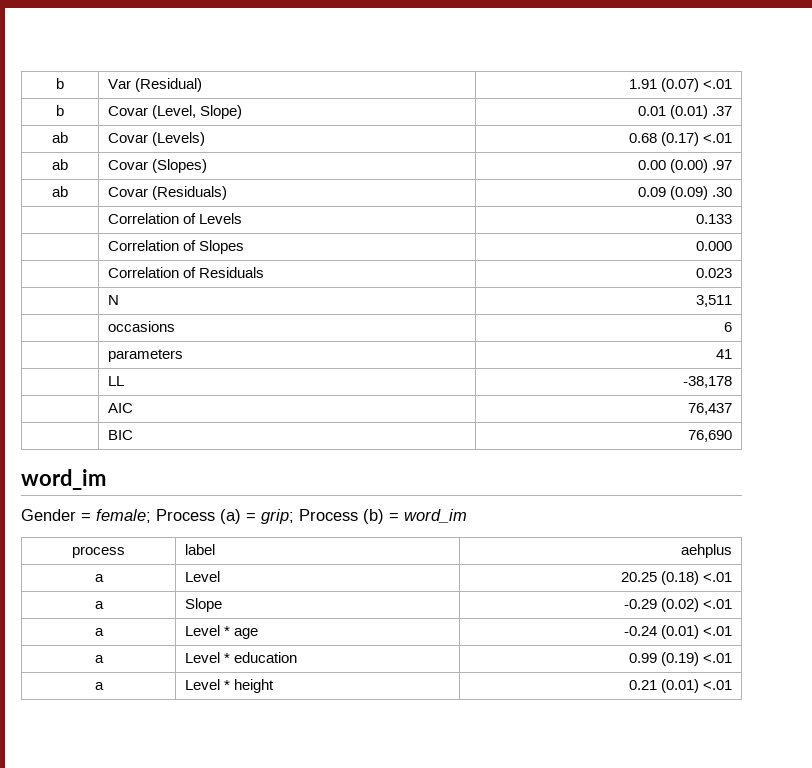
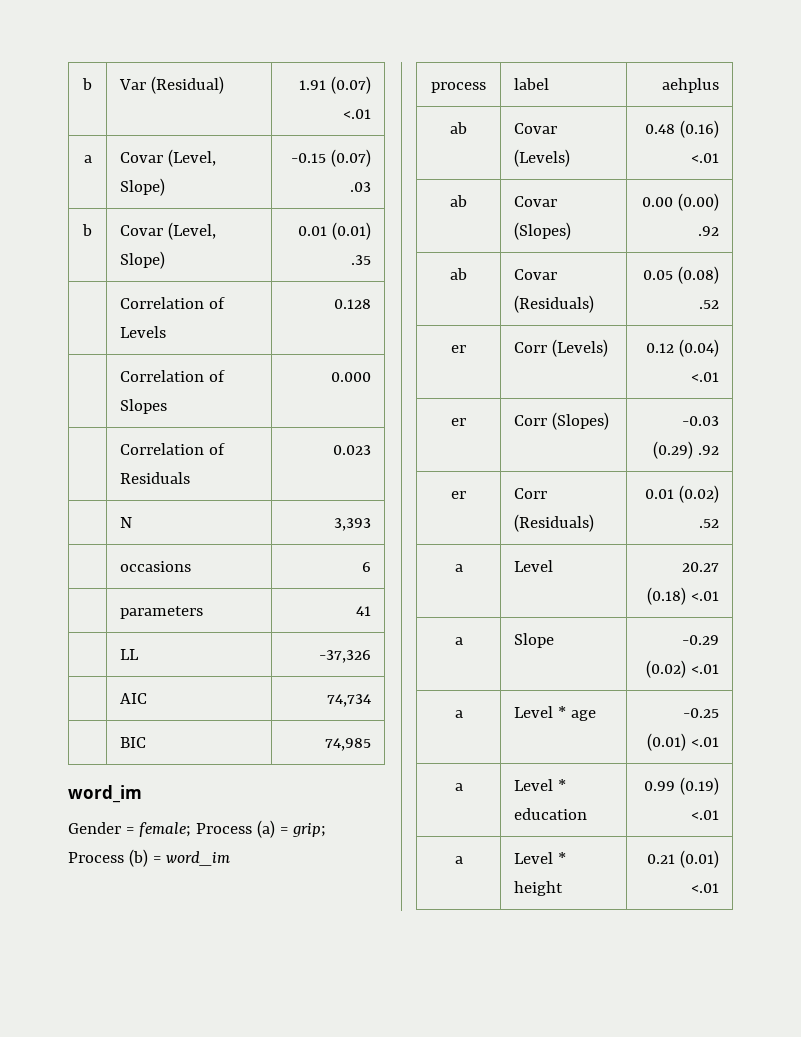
(732, 84) none -> [83,155,92,163] [120,149,217,167] [120,178,166,196] [290,149,371,167] [349,182,371,192] // a | Covar (Level, Slope) | -0.15 (0.07) .03
[711,106,732,116] [52,132,68,143] [108,132,206,146] [628,132,732,146] [52,159,68,170] [108,159,208,173] [637,159,732,173] [52,186,68,197] [108,186,228,200] [637,186,732,200] .37 // ab | Covar (Levels) | 0.68 (0.17) <.01 // ab | Covar (Slopes) | 0.00 (0.00) .97 // ab | Covar (Residuals) | 0.09 (0.09) .30 -> [350,255,371,265] .35
[695,214,732,224] 0.133 -> [333,299,371,309] 0.128
[695,295,732,307] 3,511 -> [333,518,371,531] 3,393
[682,376,732,388] -38,178 -> [318,650,371,663] -37,326
[687,403,732,415] 76,437 -> [326,694,371,707] 74,734
[687,430,732,442] 76,690 -> [324,738,371,751] 74,985
(732, 551) none -> [450,122,467,134] [514,123,558,134] [514,149,571,167] [644,120,719,138] [690,153,719,163] [450,195,467,207] [514,196,558,207] [514,222,572,240] [641,193,719,211] [697,226,719,236] [450,268,467,280] [514,269,558,280] [514,295,595,313] [642,266,719,284] [698,300,719,309] [451,345,466,353] [514,339,609,357] [645,339,719,357] [690,372,719,382] [451,418,466,426] [514,412,610,430] [681,416,719,426] [652,441,719,459] [451,491,466,499] [514,488,548,499] [514,514,595,532] [644,485,719,503] [698,519,719,528] // ab | Covar (Levels) | 0.48 (0.16) <.01 // ab | Covar (Slopes) | 0.00 (0.00) .92 // ab | Covar (Residuals) | 0.05 (0.08) .52 // er | Corr (Levels) | 0.12 (0.04) <.01 // er | Corr (Slopes) | -0.03 (0.29) .92 // er | Corr (Residuals) | 0.01 (0.02) .52
[620,572,657,582] 20.25 -> [681,562,719,572] 20.27
[623,626,657,636] -0.24 -> [682,708,719,718] -0.25

